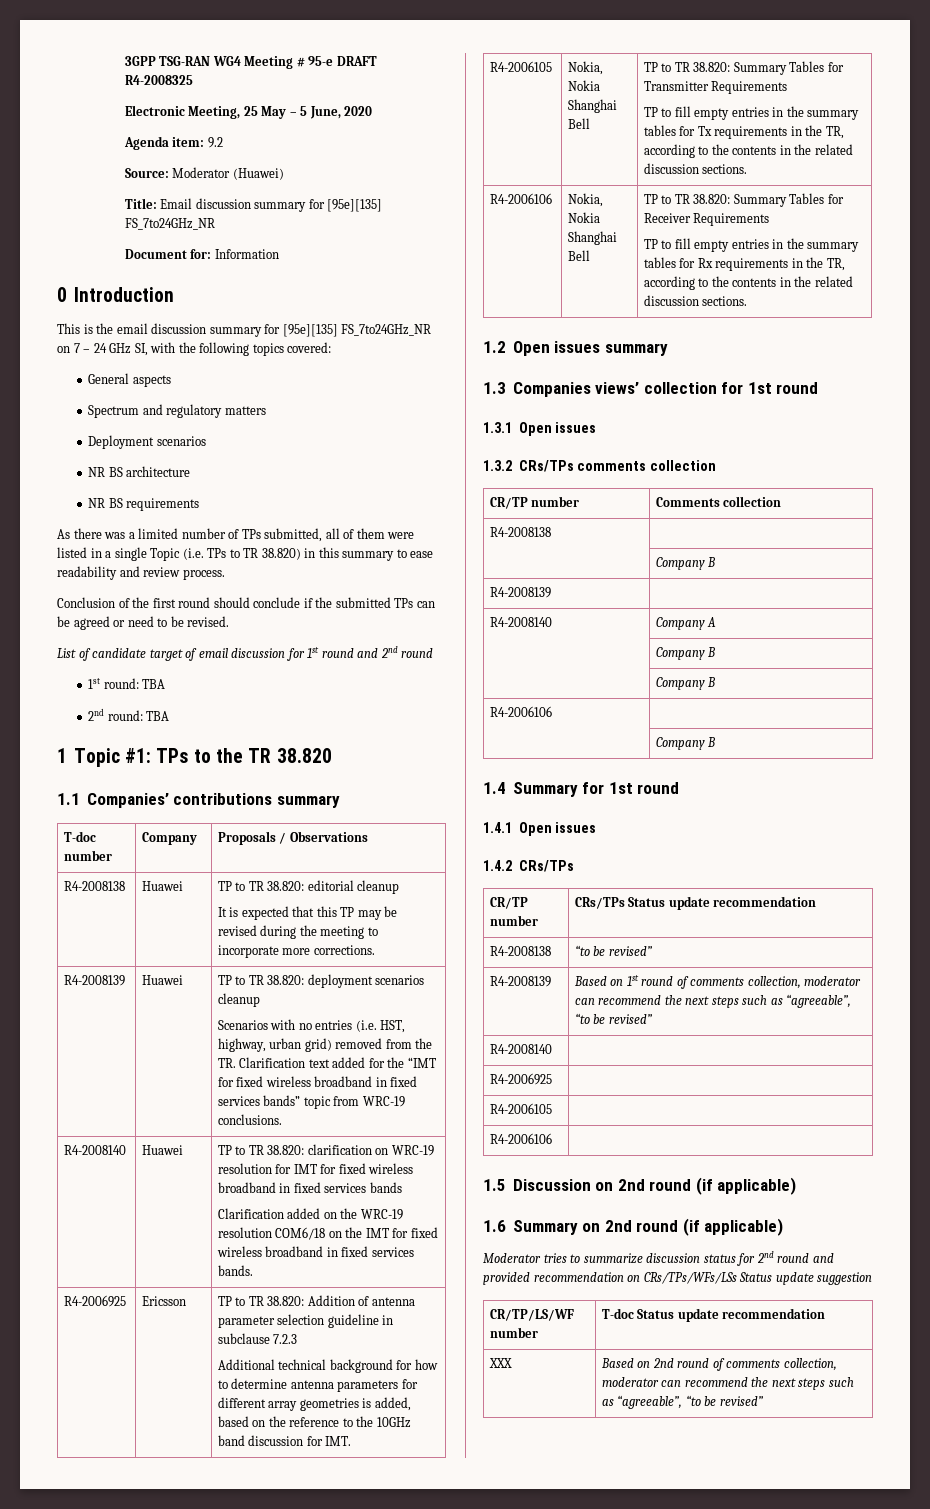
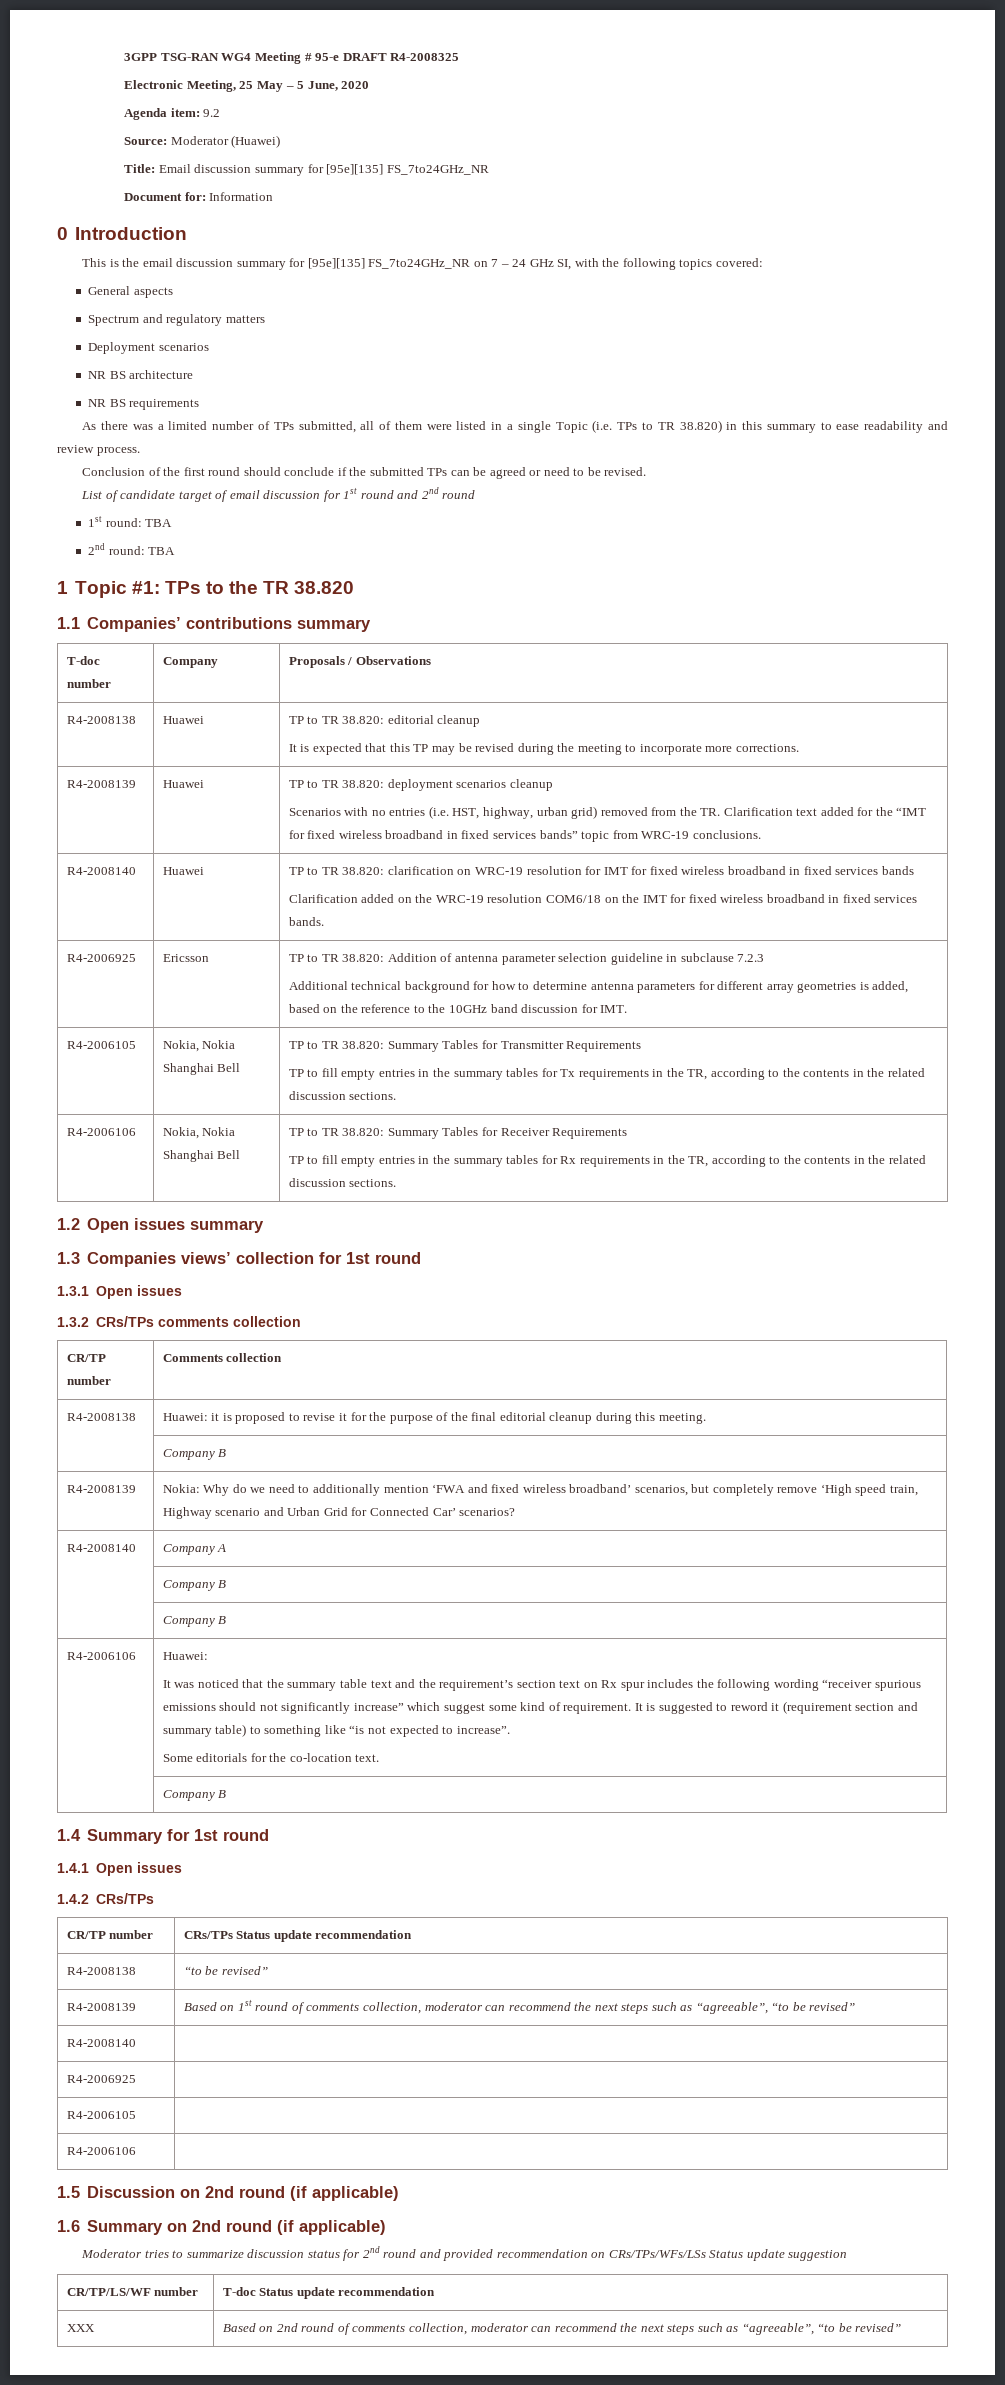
[655,557,716,570] [489,587,551,598] // | Company B // R4-2008139 | -> [162,1412,706,1424] [162,1449,227,1460] [66,1485,136,1493] [162,1484,918,1496] [162,1507,516,1519] Huawei: it is proposed to revise it for the purpose of the final editorial cleanup during this meeting. // | Company B // R4-2008139 | Nokia: Why do we need to additionally mention ‘FWA and fixed wireless broadband’ scenarios, but completely remove ‘High speed train, Highway scenario and Urban Grid for Connected Car’ scenarios?
(552, 711) none -> [162,1652,208,1660] [162,1679,921,1691] [162,1701,918,1714] [162,1724,510,1737] [162,1753,380,1762] Huawei: // It was noticed that the summary table text and the requirement’s section text on Rx spur includes the following wording “receiver spurious emissions should not significantly increase” which suggest some kind of requirement. It is suggested to reword it (requirement section and summary table) to something like “is not expected to increase”. // Some editorials for the co-location text.

